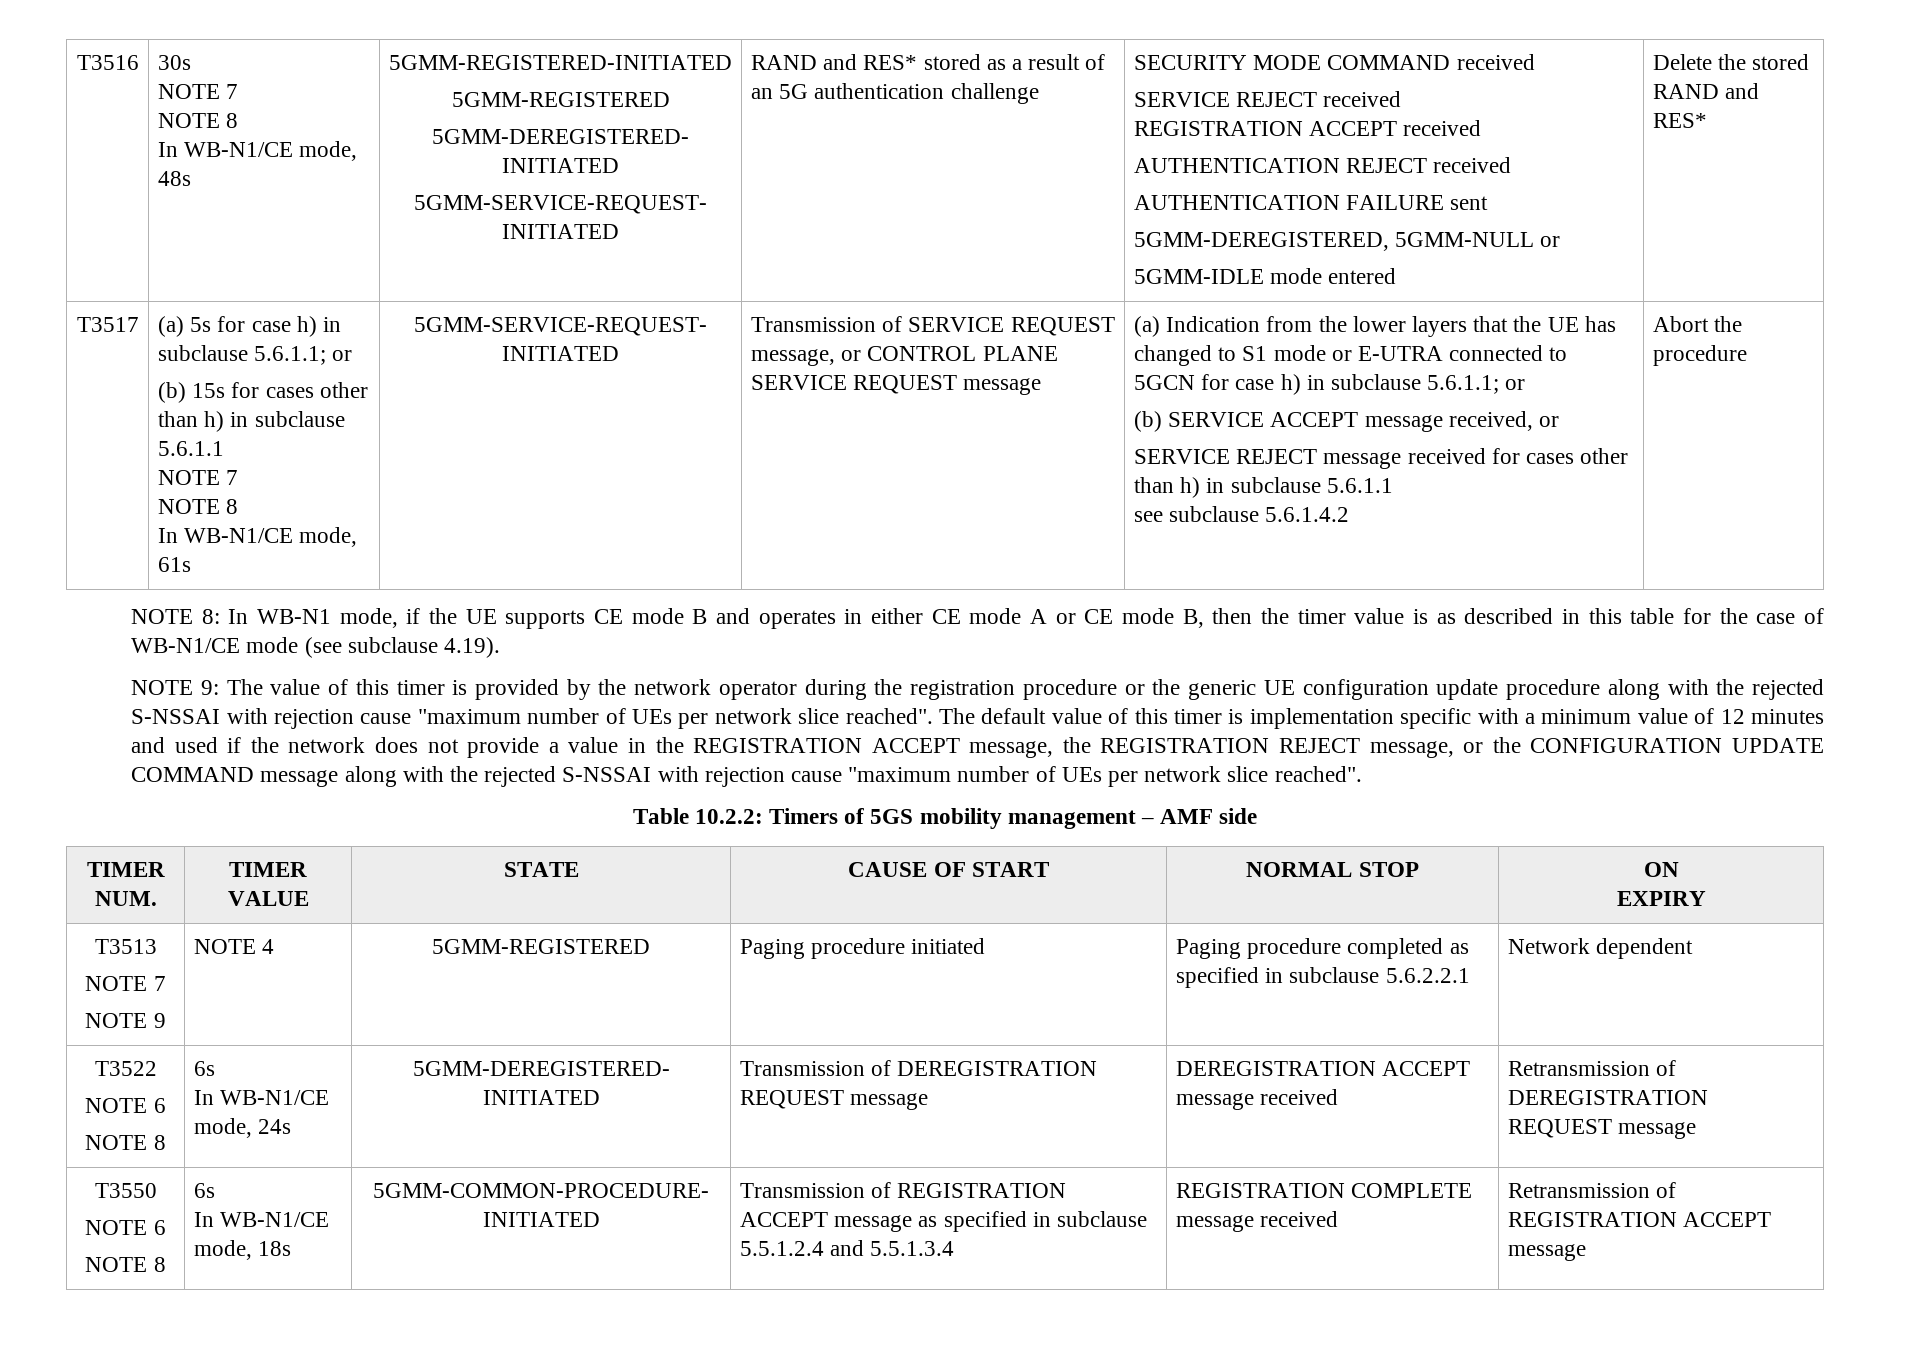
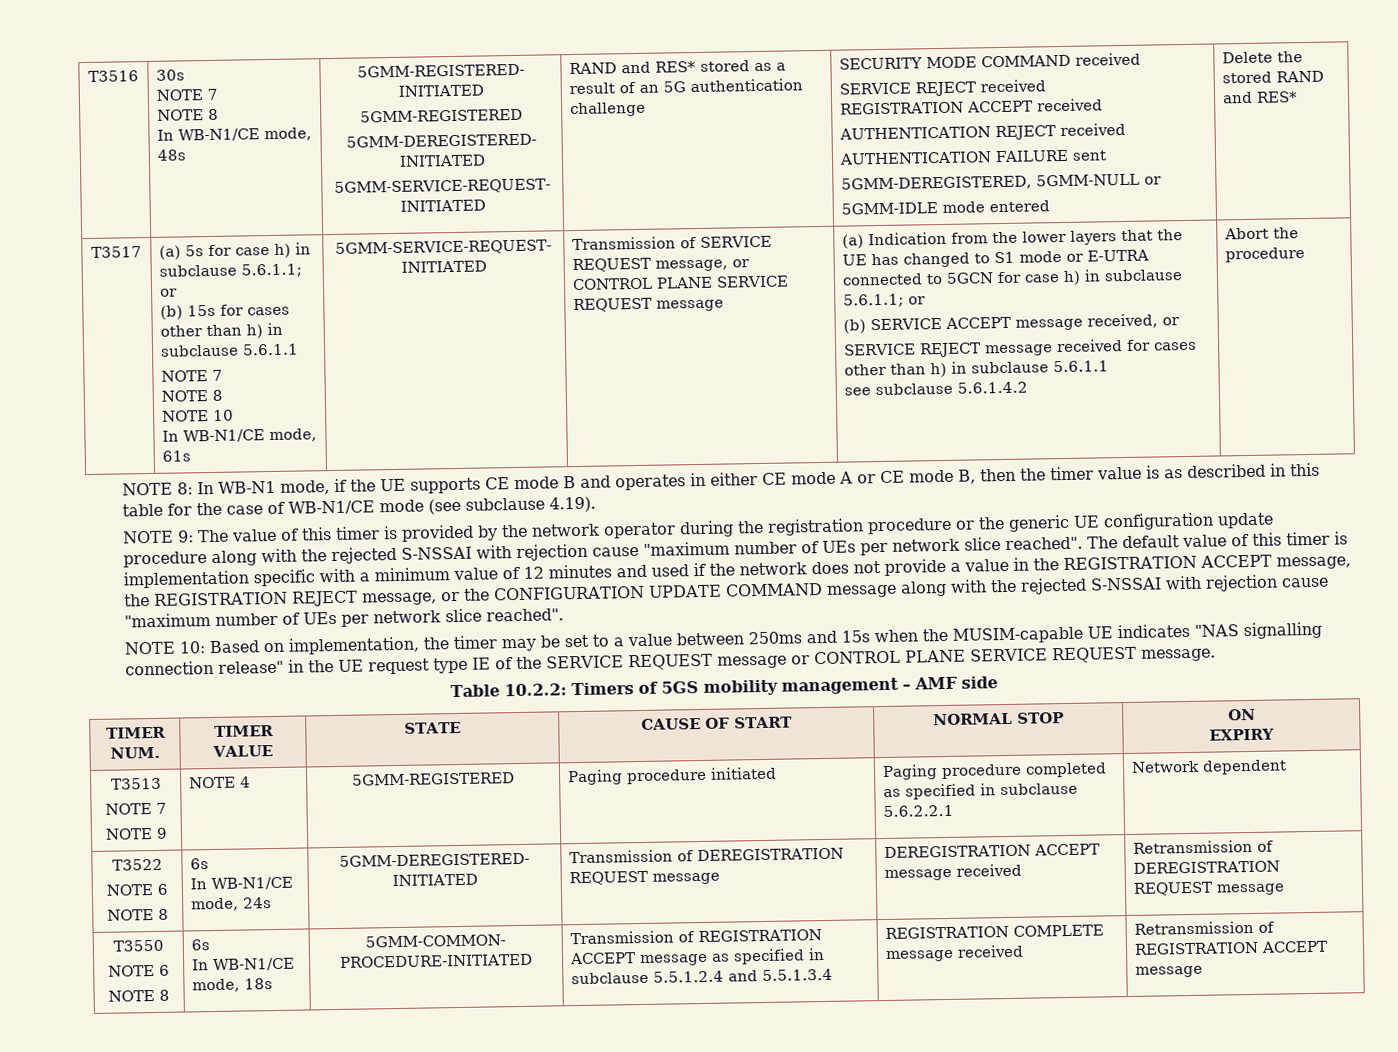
(239, 506) none -> [162,409,235,422] // NOTE 10
(1362, 774) none -> [123,621,1322,655] [124,646,1216,676] // NOTE 10: Based on implementation, the timer may be set to a value between 250ms and 15s when the MUSIM-capable UE indicates "NAS signalling connection release" in the UE request type IE of the SERVICE REQUEST message or CONTROL PLANE SERVICE REQUEST message.

